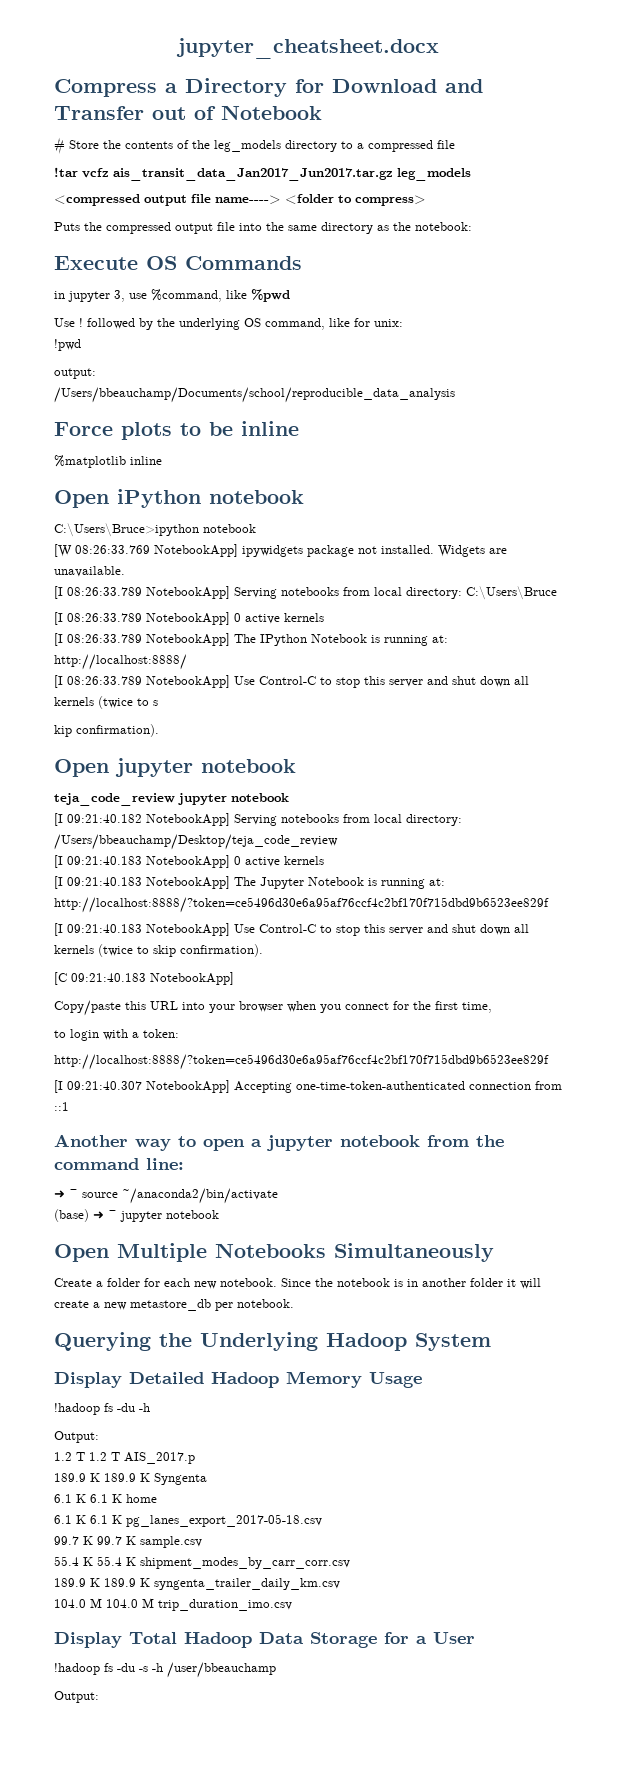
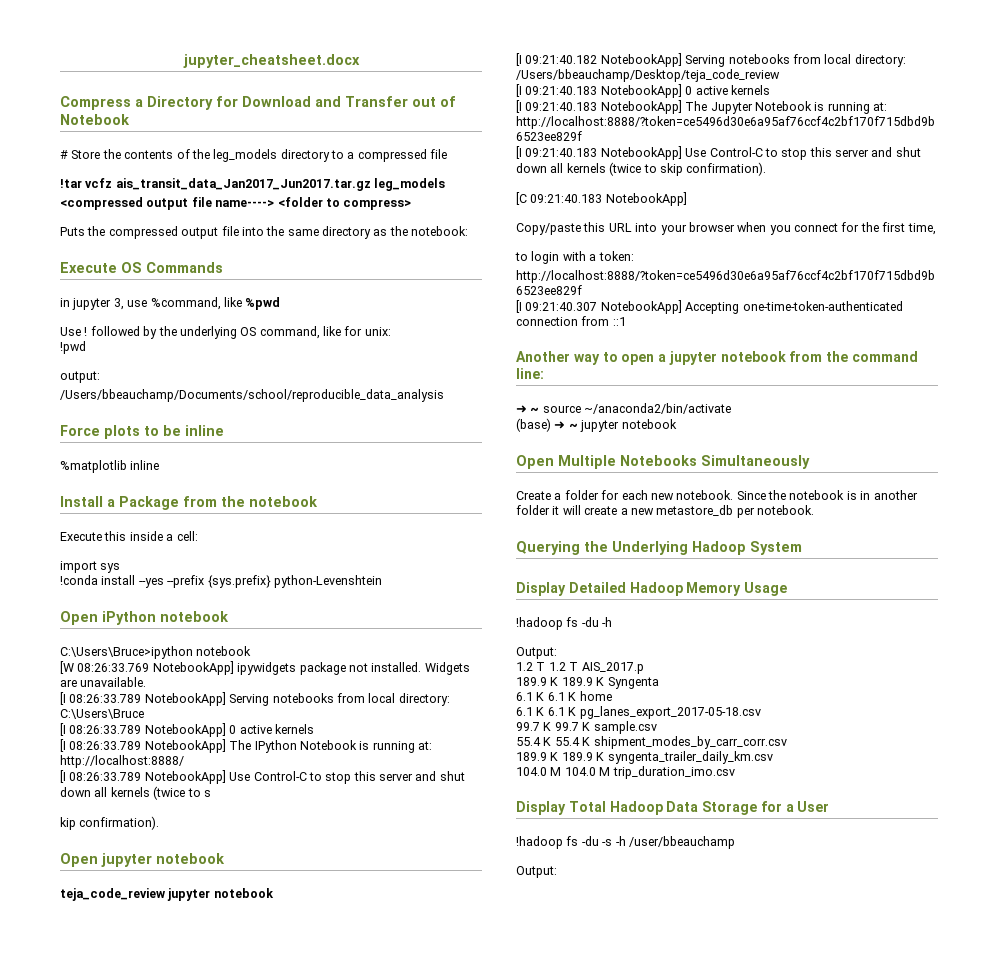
(162, 460) none -> [60,496,318,510] [60,531,198,541] [60,561,121,573] [60,575,382,588] // Install a Package from the notebook // Execute this inside a cell: // import sys // !conda install --yes --prefix {sys.prefix} python-Levenshtein

